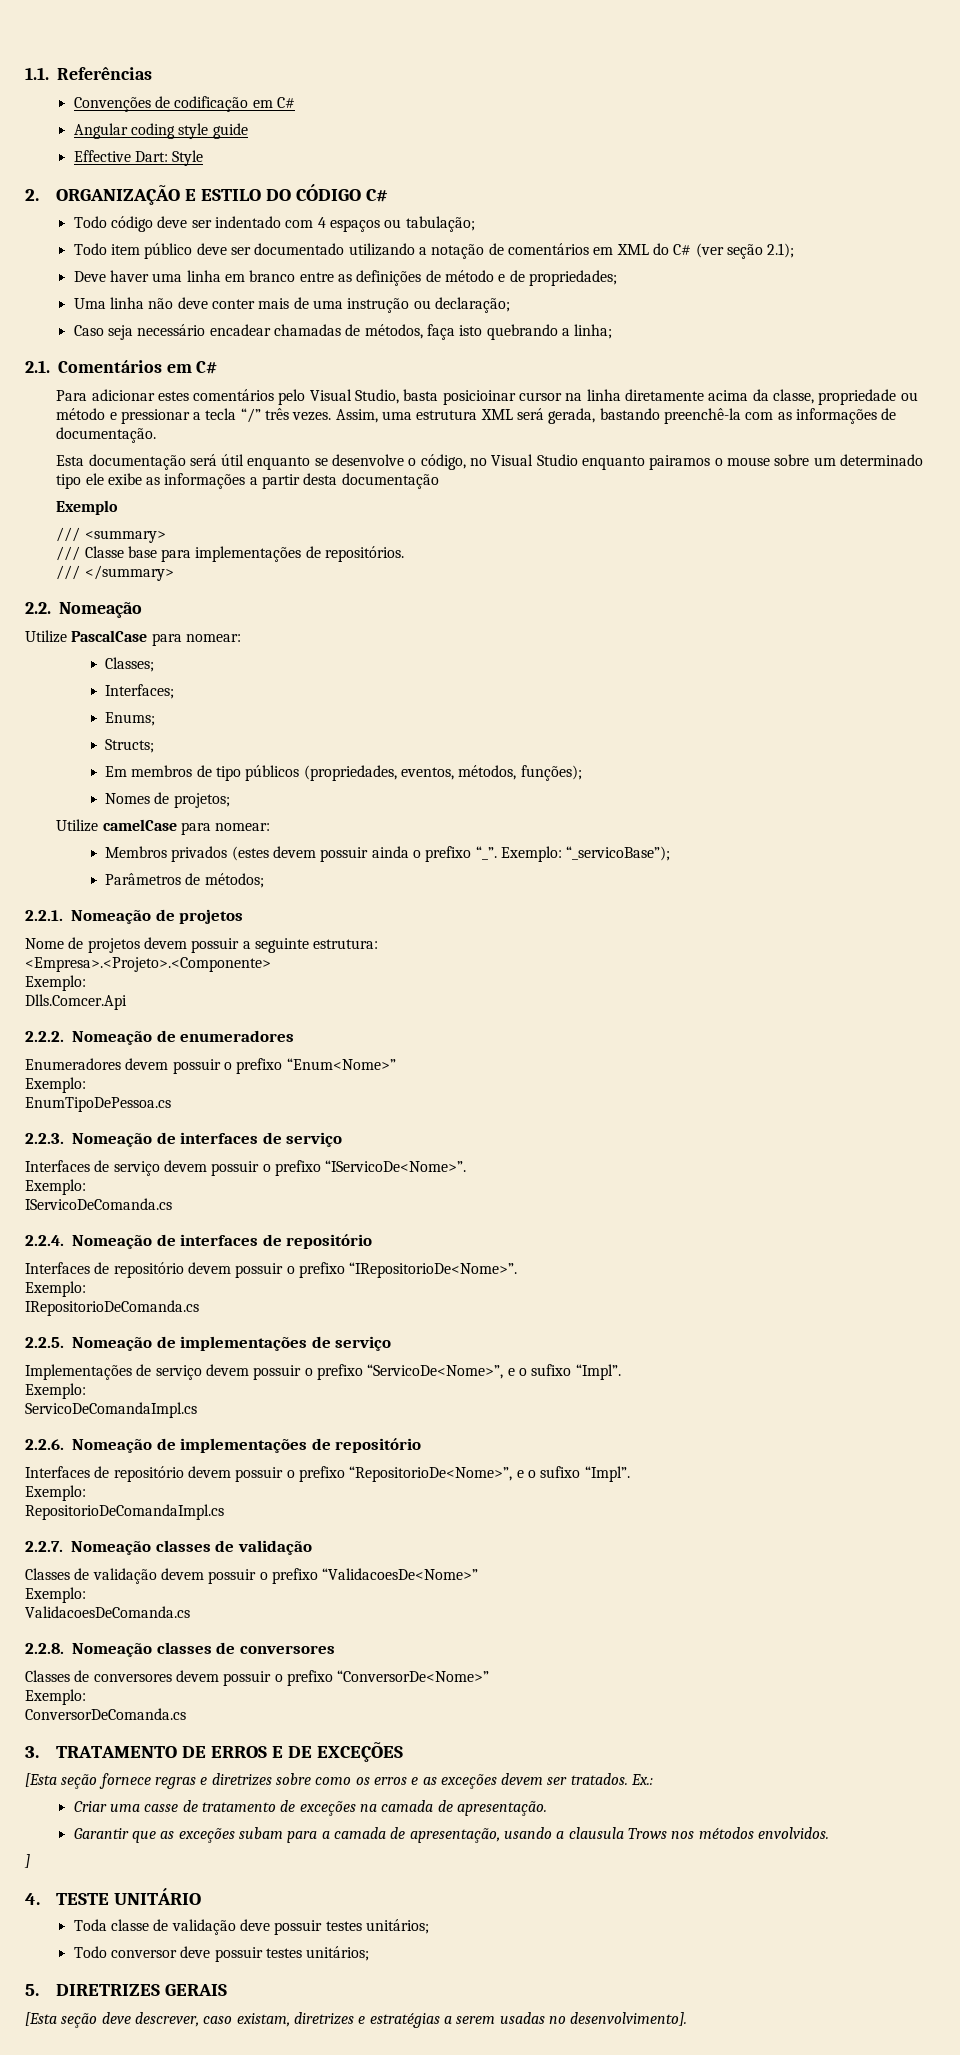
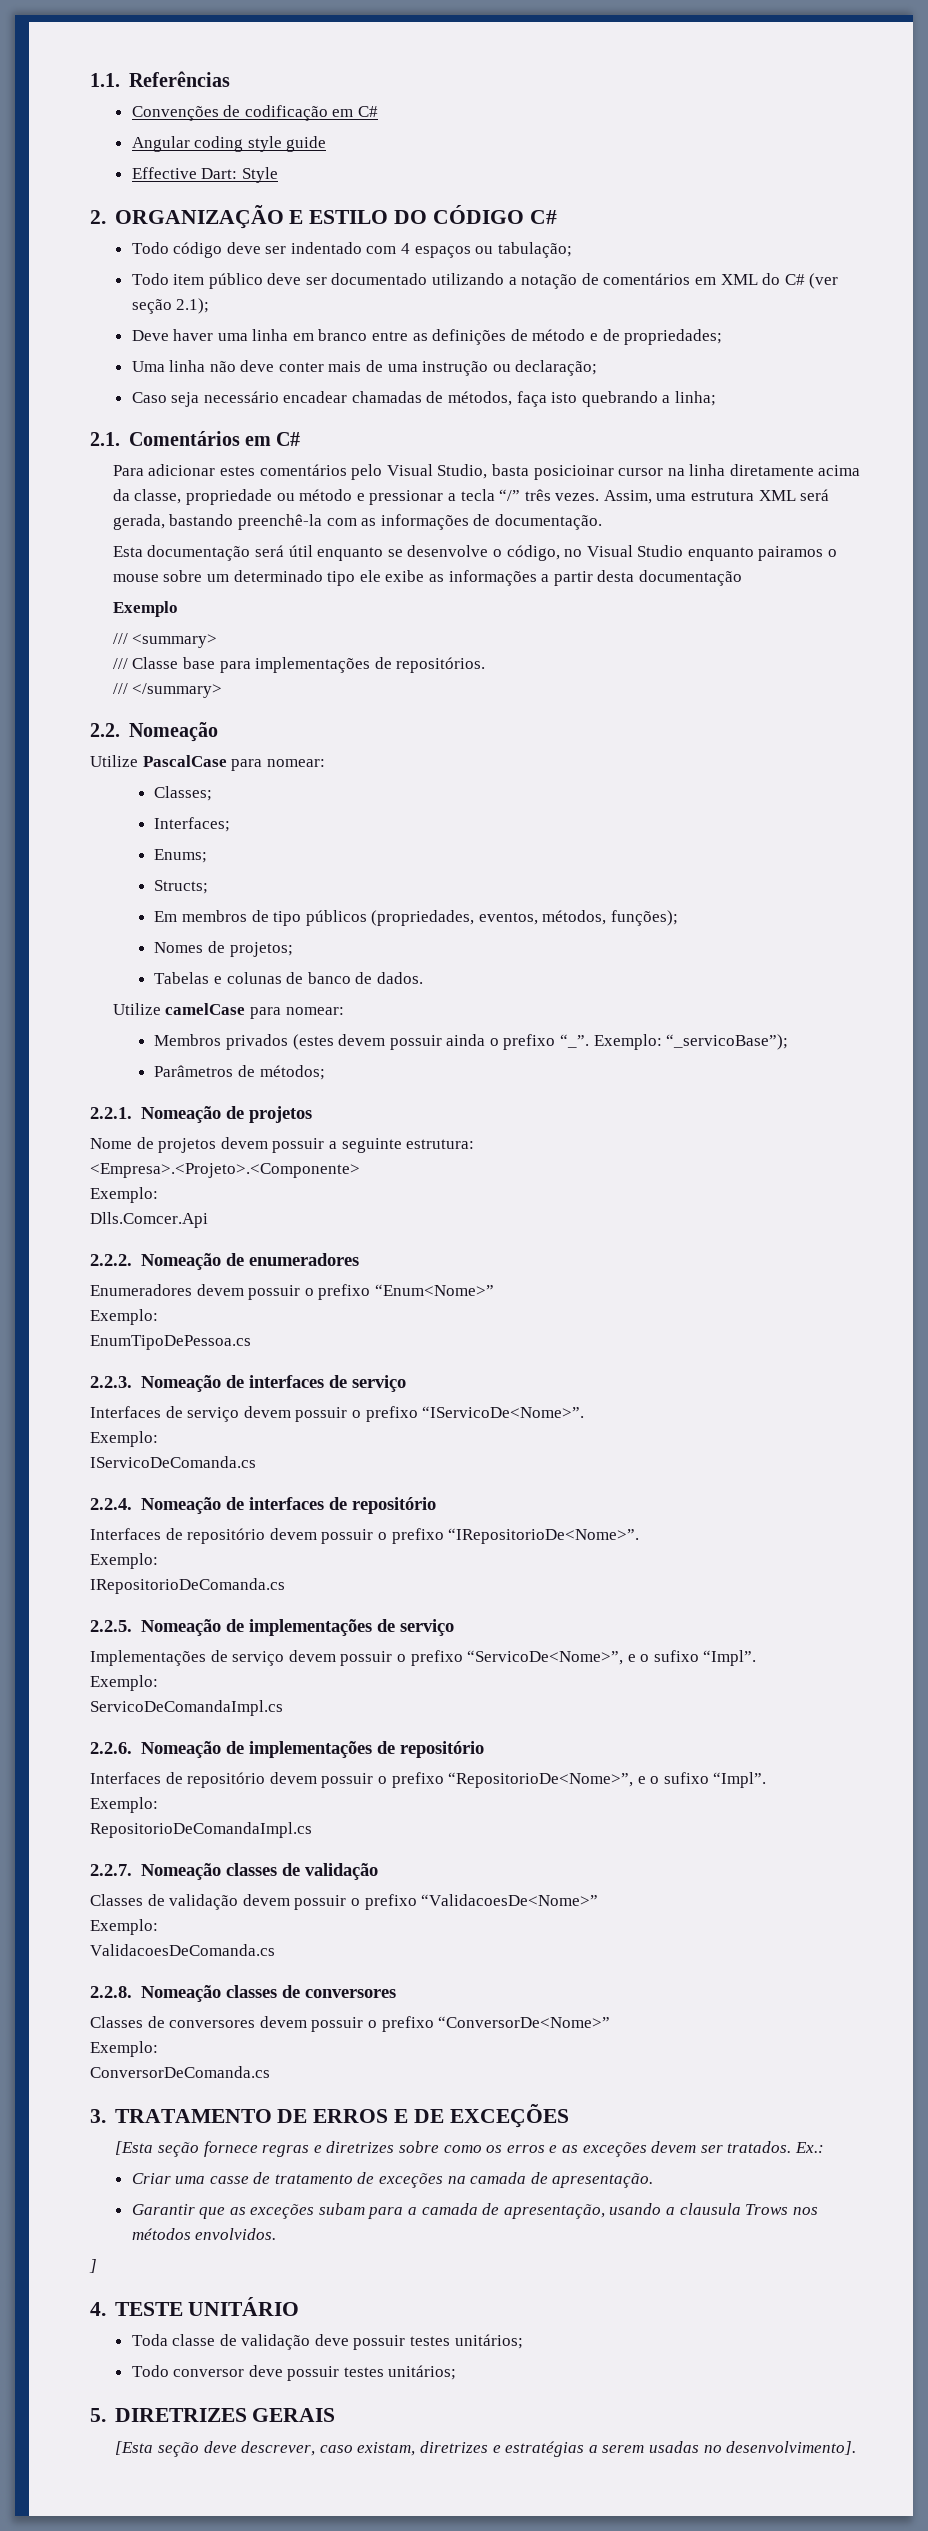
(230, 800) none -> [154,972,423,984] // Tabelas e colunas de banco de dados.

